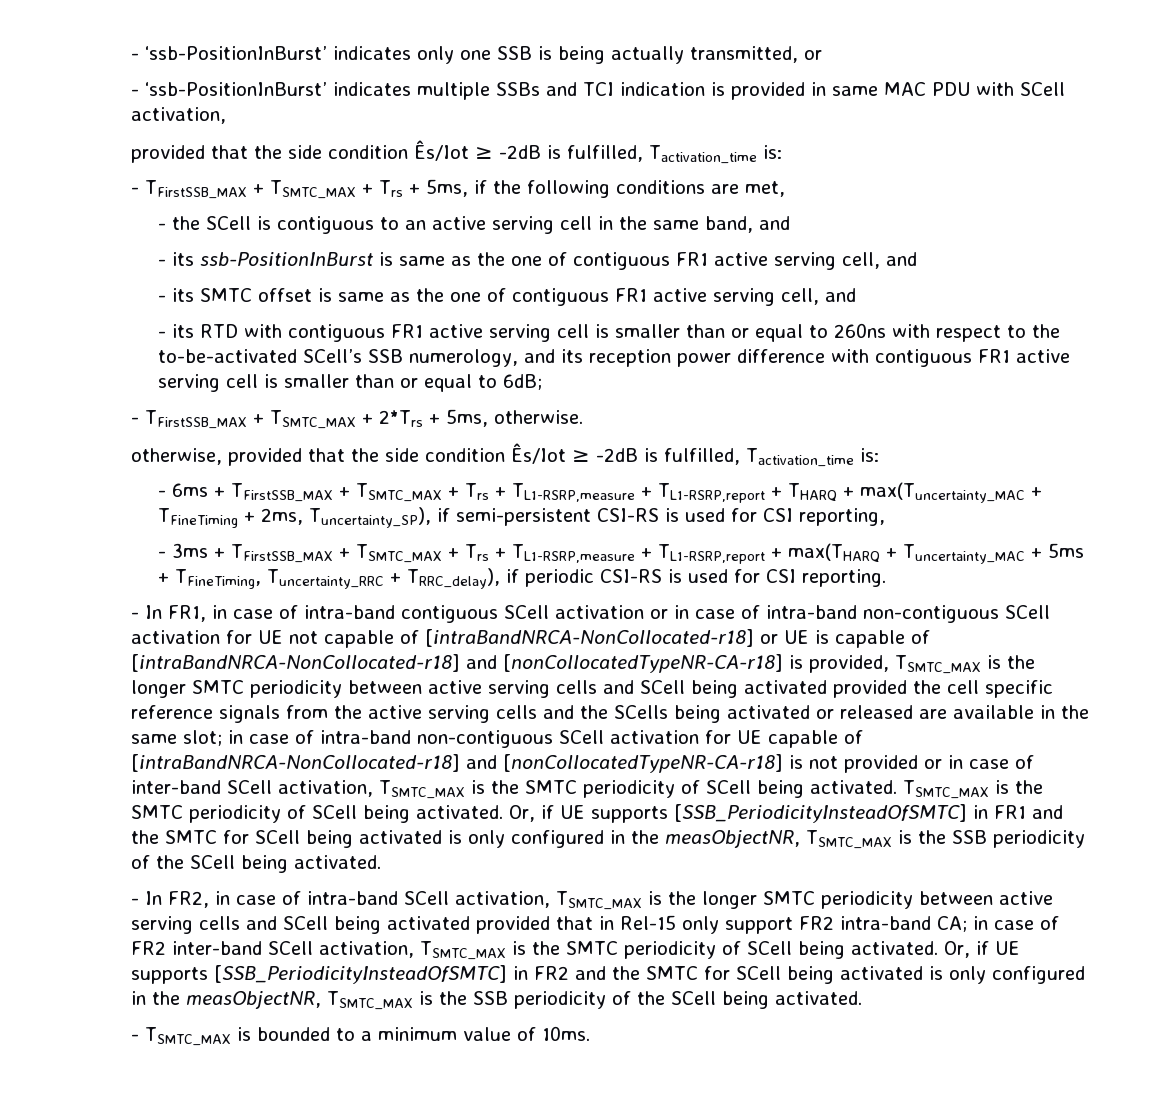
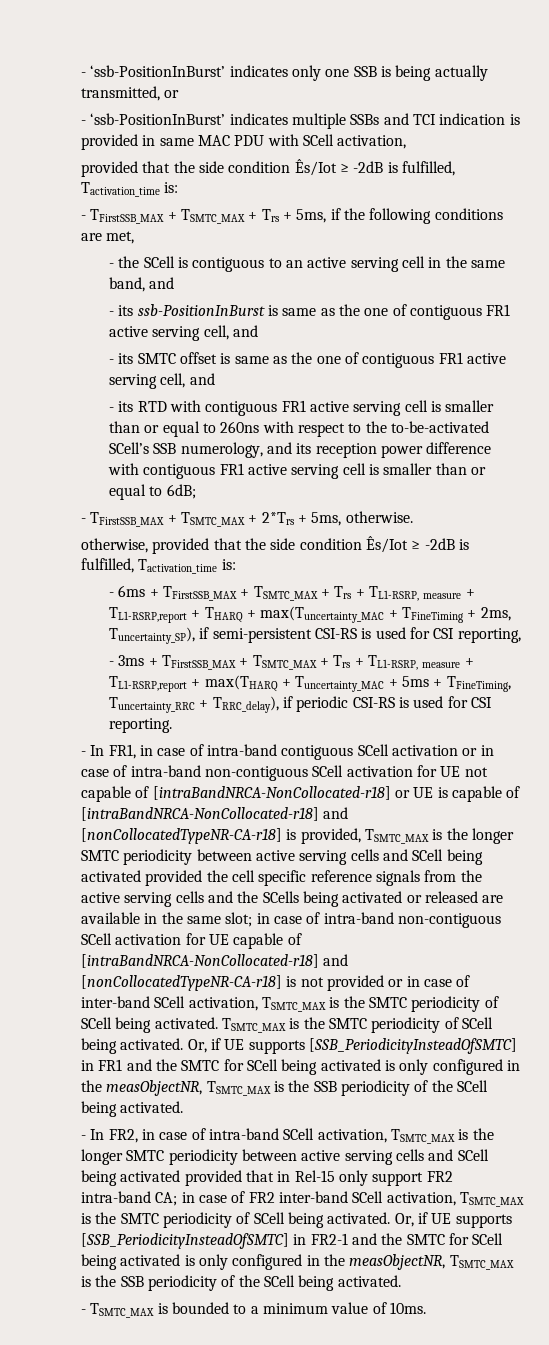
[511,483,635,502] TL1-RSRP,measure -> [368,586,462,601] TL1-RSRP, measure
[511,544,635,563] TL1-RSRP,measure -> [367,655,461,670] TL1-RSRP, measure
[533,966,569,980] FR2 -> [310,1233,348,1245] FR2-1

